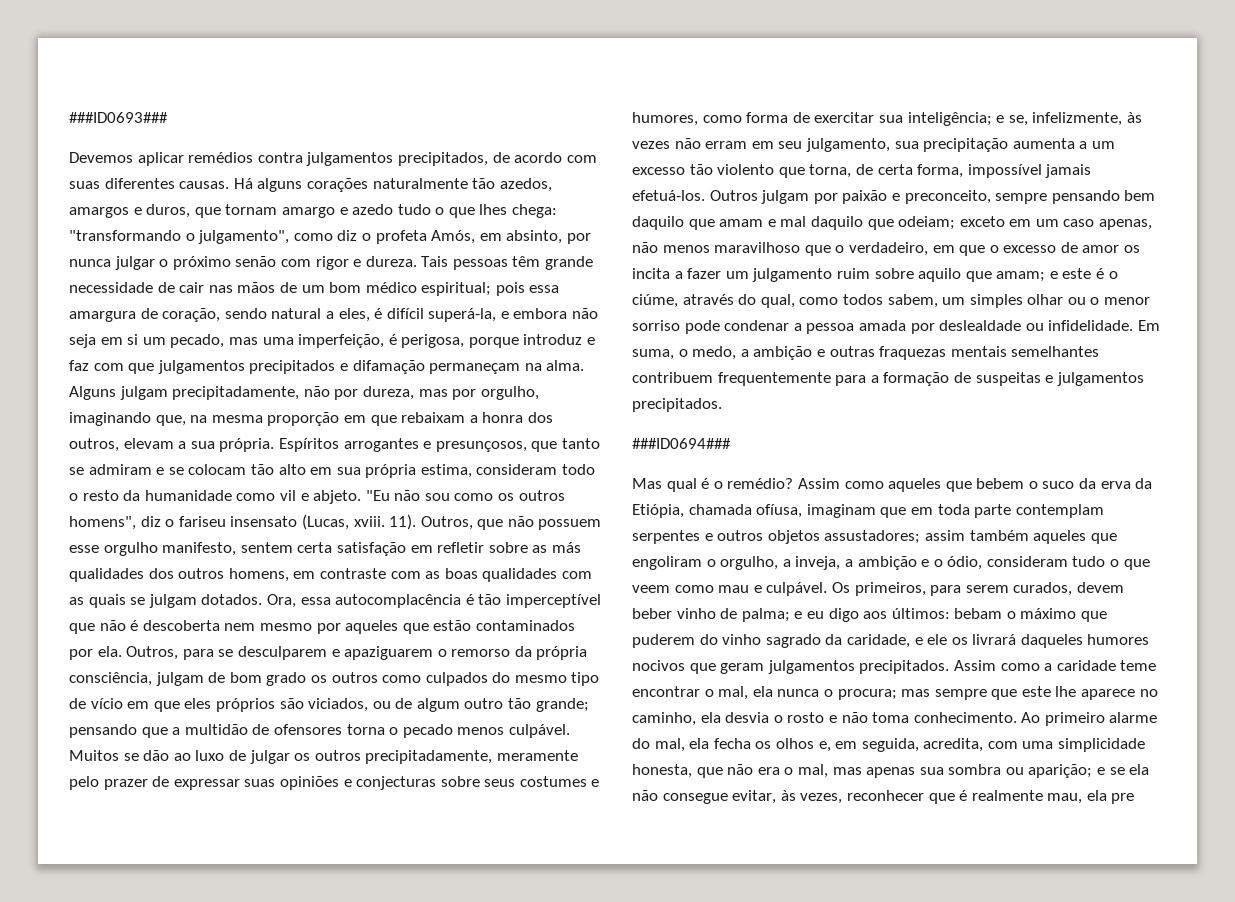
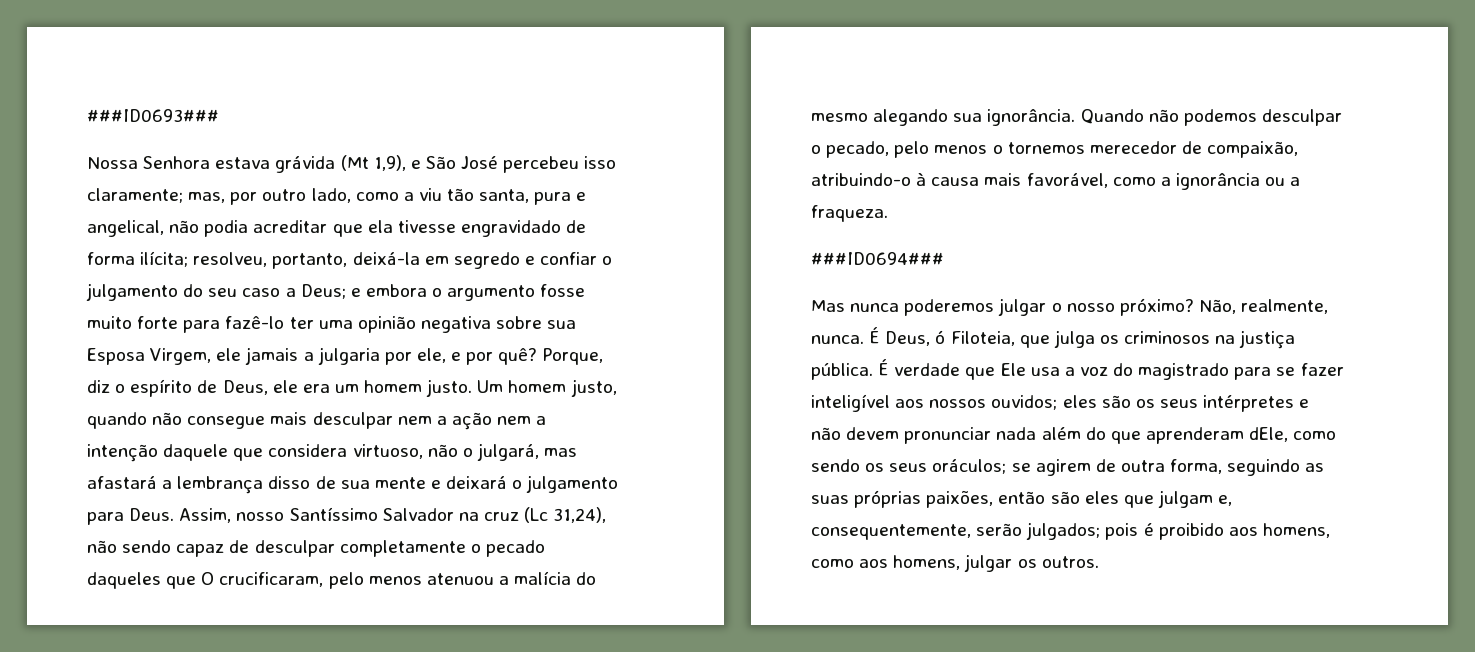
[69,152,597,166] [69,178,552,192] [69,204,558,218] [69,230,591,244] [69,256,594,270] [69,282,560,296] [69,308,599,322] [69,334,596,348] [69,360,585,374] [69,386,539,400] [69,412,553,426] [69,438,600,452] [69,464,596,478] [69,490,565,504] [69,514,602,530] [69,542,581,556] [69,568,592,582] [69,594,601,608] [69,620,575,634] [69,646,588,660] [69,672,600,686] [69,698,589,712] [69,724,570,738] [69,750,578,764] [69,776,600,790] [632,112,1142,126] [632,138,1115,152] [632,164,1092,178] [632,190,1156,204] [632,216,1153,230] [632,242,1141,256] [632,268,1118,282] [632,294,1151,308] [632,320,1160,334] [632,346,1100,360] [632,372,1144,386] [632,398,722,412] [632,438,731,449] [632,478,1153,492] [632,504,1104,518] [632,530,1117,544] [632,556,1150,570] [632,582,1124,596] [632,608,1108,622] [632,634,1150,648] [632,660,1157,674] [632,686,1158,700] [632,712,1158,726] [632,738,1146,752] [632,764,1150,778] [632,790,1135,804] Devemos aplicar remédios contra julgamentos precipitados, de acordo com suas diferentes causas. Há alguns corações naturalmente tão azedos, amargos e duros, que tornam amargo e azedo tudo o que lhes chega: "transformando o julgamento", como diz o profeta Amós, em absinto, por nunca julgar o próximo senão com rigor e dureza. Tais pessoas têm grande necessidade de cair nas mãos de um bom médico espiritual; pois essa amargura de coração, sendo natural a eles, é difícil superá-la, e embora não seja em si um pecado, mas uma imperfeição, é perigosa, porque introduz e faz com que julgamentos precipitados e difamação permaneçam na alma. Alguns julgam precipitadamente, não por dureza, mas por orgulho, imaginando que, na mesma proporção em que rebaixam a honra dos outros, elevam a sua própria. Espíritos arrogantes e presunçosos, que tanto se admiram e se colocam tão alto em sua própria estima, consideram todo o resto da humanidade como vil e abjeto. "Eu não sou como os outros homens", diz o fariseu insensato (Lucas, xviii. 11). Outros, que não possuem esse orgulho manifesto, sentem certa satisfação em refletir sobre as más qualidades dos outros homens, em contraste com as boas qualidades com as quais se julgam dotados. Ora, essa autocomplacência é tão imperceptível que não é descoberta nem mesmo por aqueles que estão contaminados por ela. Outros, para se desculparem e apaziguarem o remorso da própria consciência, julgam de bom grado os outros como culpados do mesmo tipo de vício em que eles próprios são viciados, ou de algum outro tão grande; pensando que a multidão de ofensores torna o pecado menos culpável. Muitos se dão ao luxo de julgar os outros precipitadamente, meramente pelo prazer de expressar suas opiniões e conjecturas sobre seus costumes e humores, como forma de exercitar sua inteligência; e se, infelizmente, às vezes não erram em seu julgamento, sua precipitação aumenta a um excesso tão violento que torna, de certa forma, impossível jamais efetuá-los. Outros julgam por paixão e preconceito, sempre pensando bem daquilo que amam e mal daquilo que odeiam; exceto em um caso apenas, não menos maravilhoso que o verdadeiro, em que o excesso de amor os incita a fazer um julgamento ruim sobre aquilo que amam; e este é o ciúme, através do qual, como todos sabem, um simples olhar ou o menor sorriso pode condenar a pessoa amada por deslealdade ou infidelidade. Em suma, o medo, a ambição e outras fraquezas mentais semelhantes contribuem frequentemente para a formação de suspeitas e julgamentos precipitados. // ###ID0694### // Mas qual é o remédio? Assim como aqueles que bebem o suco da erva da Etiópia, chamada ofíusa, imaginam que em toda parte contemplam serpentes e outros objetos assustadores; assim também aqueles que engoliram o orgulho, a inveja, a ambição e o ódio, consideram tudo o que veem como mau e culpável. Os primeiros, para serem curados, devem beber vinho de palma; e eu digo aos últimos: bebam o máximo que puderem do vinho sagrado da caridade, e ele os livrará daqueles humores nocivos que geram julgamentos precipitados. Assim como a caridade teme encontrar o mal, ela nunca o procura; mas sempre que este lhe aparece no caminho, ela desvia o rosto e não toma conhecimento. Ao primeiro alarme do mal, ela fecha os olhos e, em seguida, acredita, com uma simplicidade honesta, que não era o mal, mas apenas sua sombra ou aparição; e se ela não consegue evitar, às vezes, reconhecer que é realmente mau, ela pre -> [87,155,617,173] [87,188,587,205] [87,220,587,237] [87,251,613,269] [86,283,586,301] [87,316,577,333] [87,347,604,365] [87,379,617,397] [87,412,547,430] [87,443,578,462] [87,475,619,494] [87,507,607,525] [87,540,545,557] [87,571,597,589] [811,109,1342,126] [811,141,1299,158] [811,172,1301,190] [811,205,888,222] [811,252,944,265] [811,298,1329,316] [811,327,1296,349] [811,359,1344,380] [811,394,1310,412] [811,427,1337,444] [811,459,1325,476] [811,490,1233,508] [811,522,1330,540] [811,554,1099,572] Nossa Senhora estava grávida (Mt 1,9), e São José percebeu isso claramente; mas, por outro lado, como a viu tão santa, pura e angelical, não podia acreditar que ela tivesse engravidado de forma ilícita; resolveu, portanto, deixá-la em segredo e confiar o julgamento do seu caso a Deus; e embora o argumento fosse muito forte para fazê-lo ter uma opinião negativa sobre sua Esposa Virgem, ele jamais a julgaria por ele, e por quê? Porque, diz o espírito de Deus, ele era um homem justo. Um homem justo, quando não consegue mais desculpar nem a ação nem a intenção daquele que considera virtuoso, não o julgará, mas afastará a lembrança disso de sua mente e deixará o julgamento para Deus. Assim, nosso Santíssimo Salvador na cruz (Lc 31,24), não sendo capaz de desculpar completamente o pecado daqueles que O crucificaram, pelo menos atenuou a malícia do mesmo alegando sua ignorância. Quando não podemos desculpar o pecado, pelo menos o tornemos merecedor de compaixão, atribuindo-o à causa mais favorável, como a ignorância ou a fraqueza. // ###ID0694### // Mas nunca poderemos julgar o nosso próximo? Não, realmente, nunca. É Deus, ó Filoteia, que julga os criminosos na justiça pública. É verdade que Ele usa a voz do magistrado para se fazer inteligível aos nossos ouvidos; eles são os seus intérpretes e não devem pronunciar nada além do que aprenderam dEle, como sendo os seus oráculos; se agirem de outra forma, seguindo as suas próprias paixões, então são eles que julgam e, consequentemente, serão julgados; pois é proibido aos homens, como aos homens, julgar os outros.

